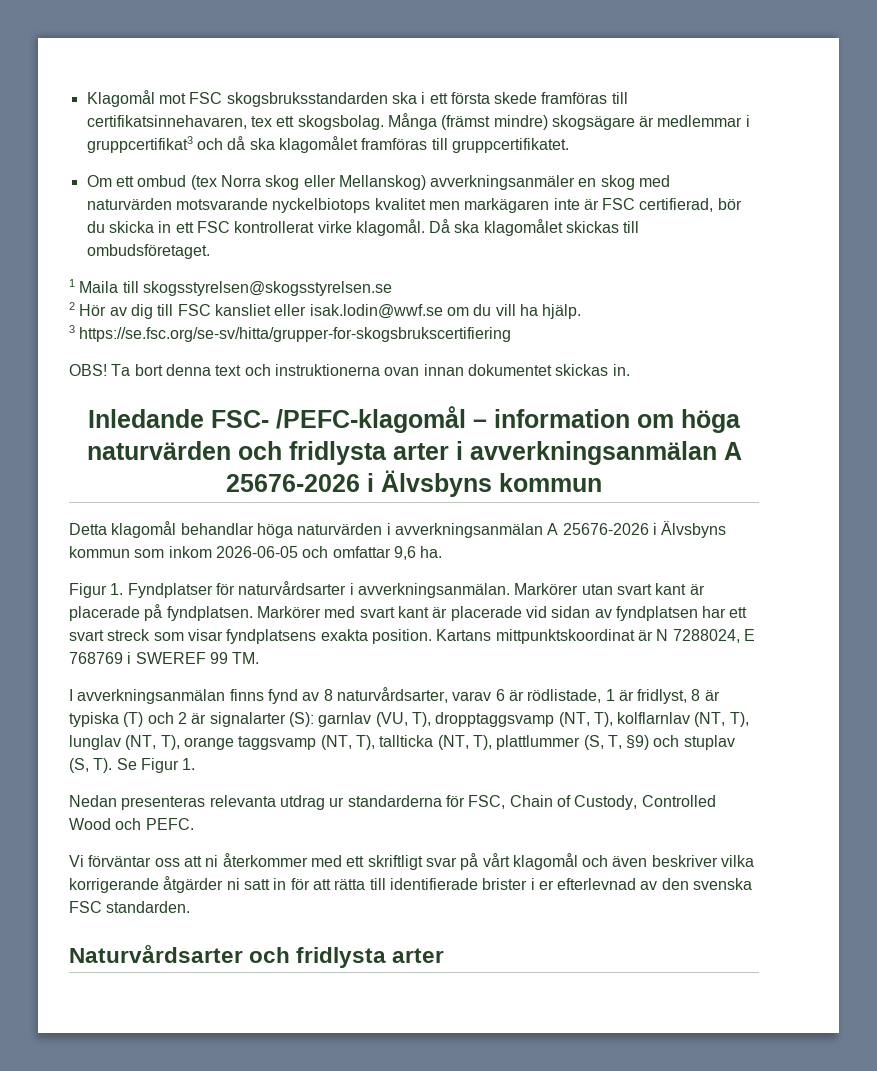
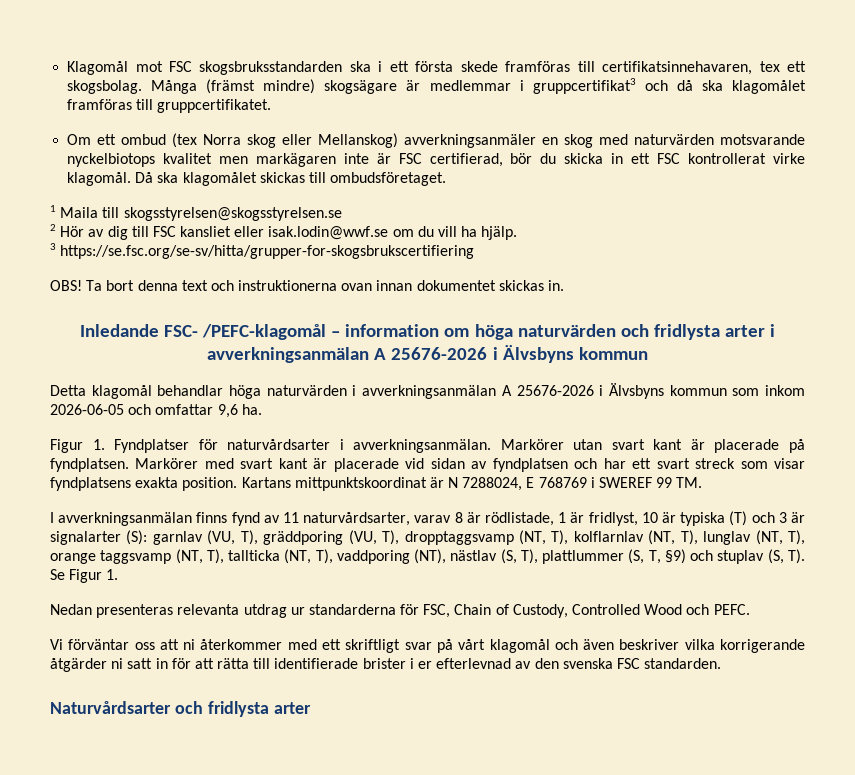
(698, 613) none -> [574,458,598,469] och
[323,689,333,701] 8 -> [282,512,299,523] 11
[495,689,505,701] 6 -> [454,512,463,523] 8
[691,689,701,701] 8 -> [641,512,658,523] 10
[177,712,187,724] 2 -> [778,512,787,523] 3
(431, 719) none -> [263,530,400,545] gräddporing (VU, T),
(492, 742) none -> [336,549,538,564] vaddporing (NT), nästlav (S, T),

